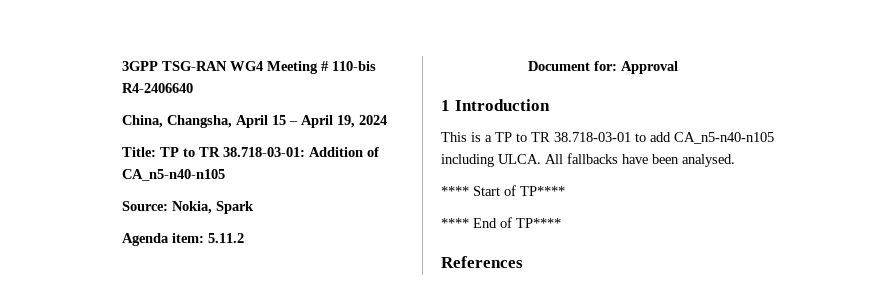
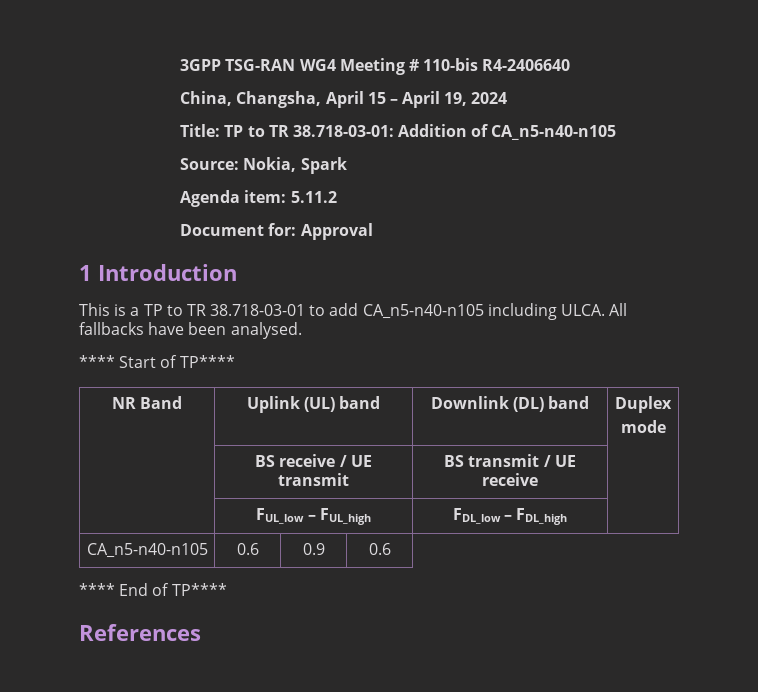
(565, 191) none -> [111,396,183,409] [246,396,381,413] [430,396,590,412] [615,396,672,413] [620,420,666,433] [255,454,372,467] [278,473,349,486] [444,454,576,467] [481,473,538,486] [256,508,371,525] [452,508,568,525] [86,543,208,558] [236,543,259,555] [302,543,325,555] [368,543,391,555] // NR Band | Uplink (UL) band | Downlink (DL) band | Duplex // mode // | BS receive / UE transmit | BS transmit / UE receive | // | FUL_low – FUL_high | FDL_low – FDL_high | // CA_n5-n40-n105 | 0.6 | 0.9 | 0.6

